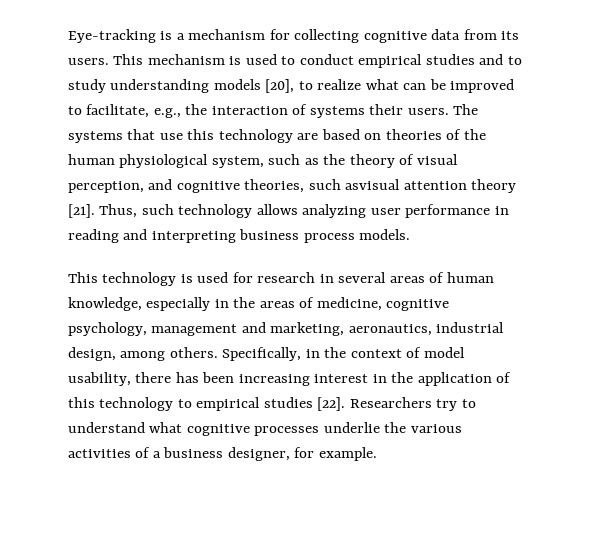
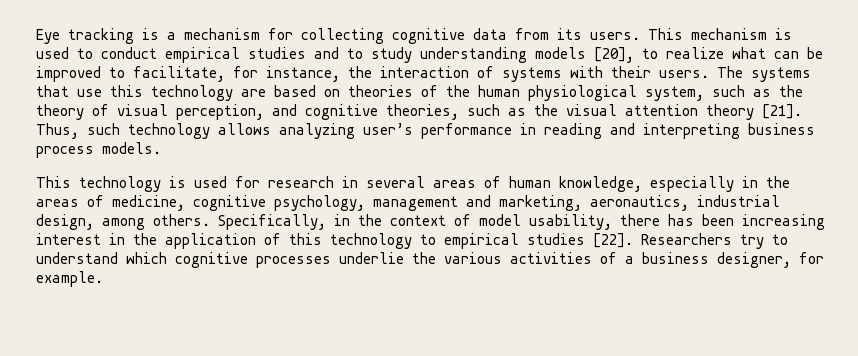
[68,29,156,43] Eye-tracking -> [36,28,134,44] Eye tracking
[153,108,181,118] e.g., -> [233,66,340,82] for instance,
(365, 112) none -> [570,66,603,78] with
[345,179,401,190] asvisual -> [508,104,617,116] as the visual
[370,208,401,215] user -> [363,123,413,135] user’s
[149,422,183,433] what -> [126,252,167,264] which

